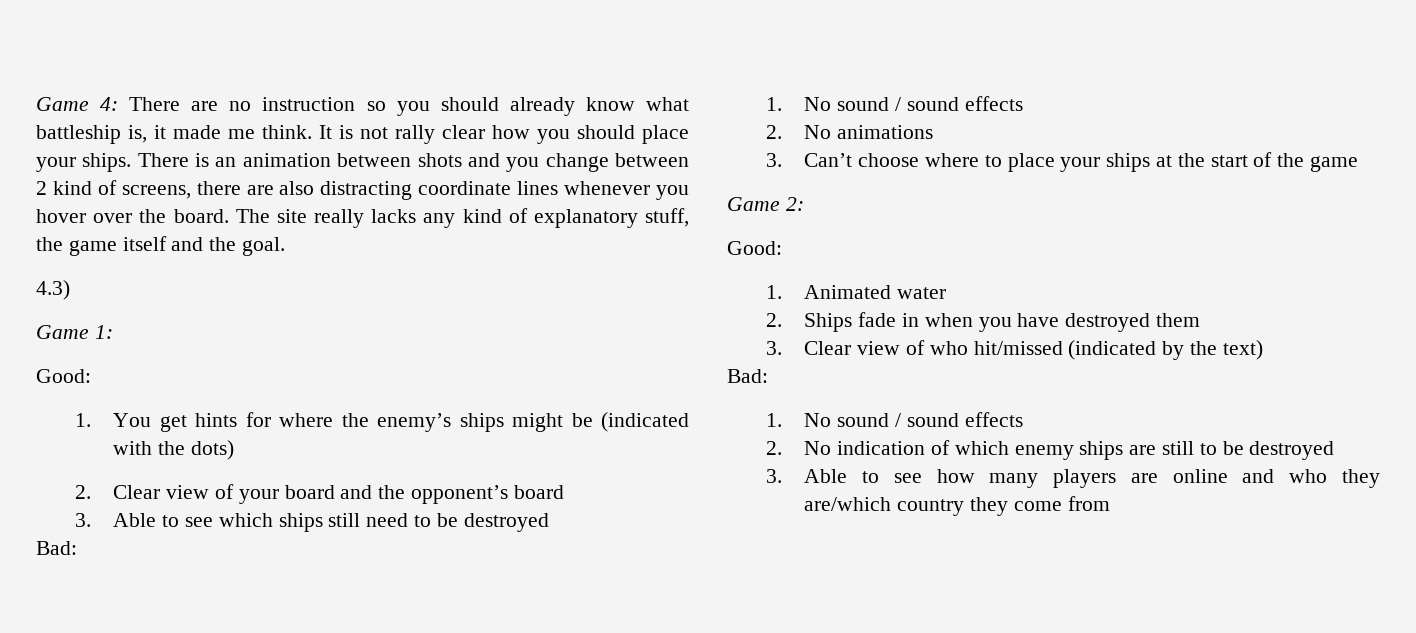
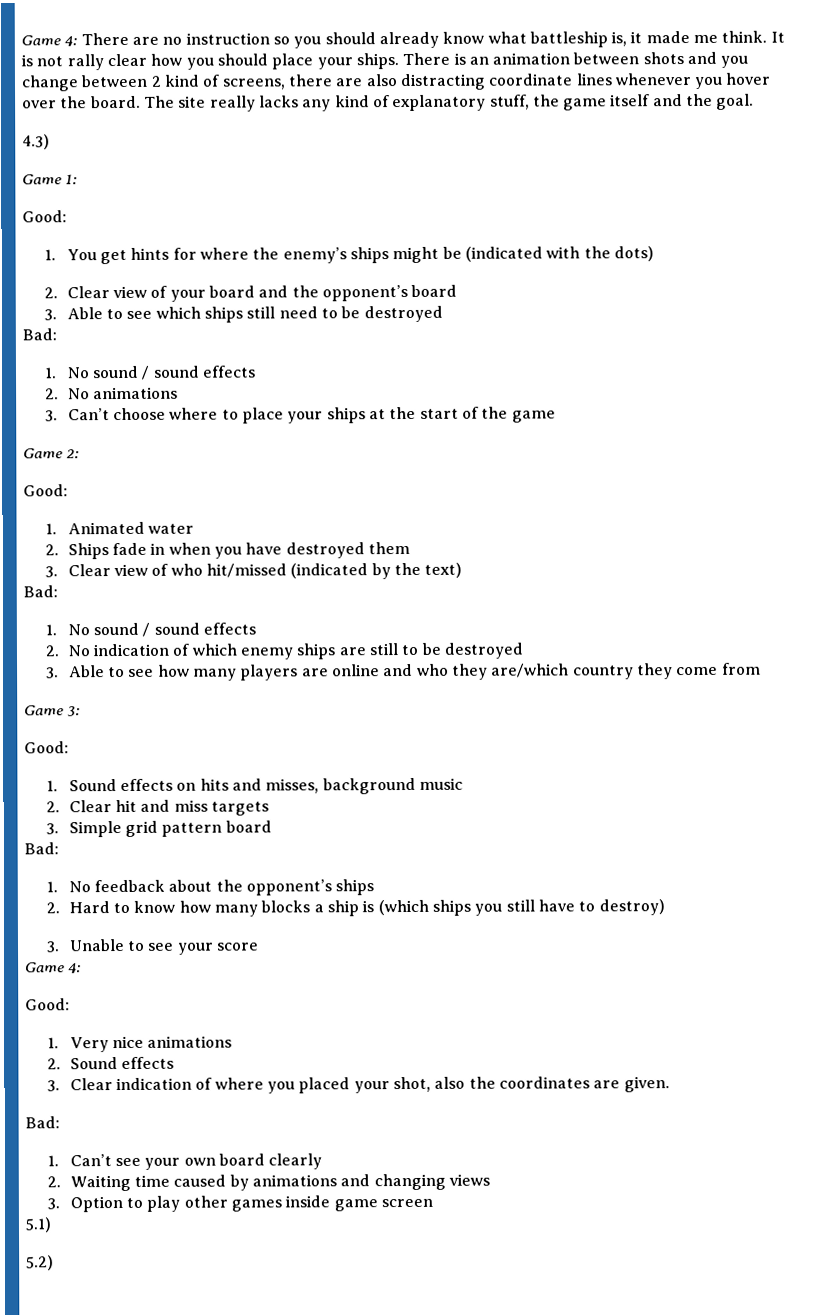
(1110, 503) none -> [24,705,81,717] [24,741,69,754] [46,777,463,795] [46,799,269,816] [46,820,272,838] [24,842,59,855] [46,879,375,896] [46,899,665,917] [46,938,259,955] [25,962,82,974] [25,998,70,1011] [47,1035,233,1053] [47,1056,175,1070] [47,1076,670,1094] [25,1116,60,1129] [47,1153,323,1170] [47,1173,490,1192] [47,1195,433,1213] [25,1217,52,1233] [26,1255,54,1271] // Game 3: // Good: // 1. Sound effects on hits and misses, background music // 2. Clear hit and miss targets // 3. Simple grid pattern board // Bad: // 1. No feedback about the opponent’s ships // 2. Hard to know how many blocks a ship is (which ships you still have to destroy) // 3. Unable to see your score // Game 4: // Good: // 1. Very nice animations // 2. Sound effects // 3. Clear indication of where you placed your shot, also the coordinates are given. // Bad: // 1. Can’t see your own board clearly // 2. Waiting time caused by animations and changing views // 3. Option to play other games inside game screen // 5.1) // 5.2)

